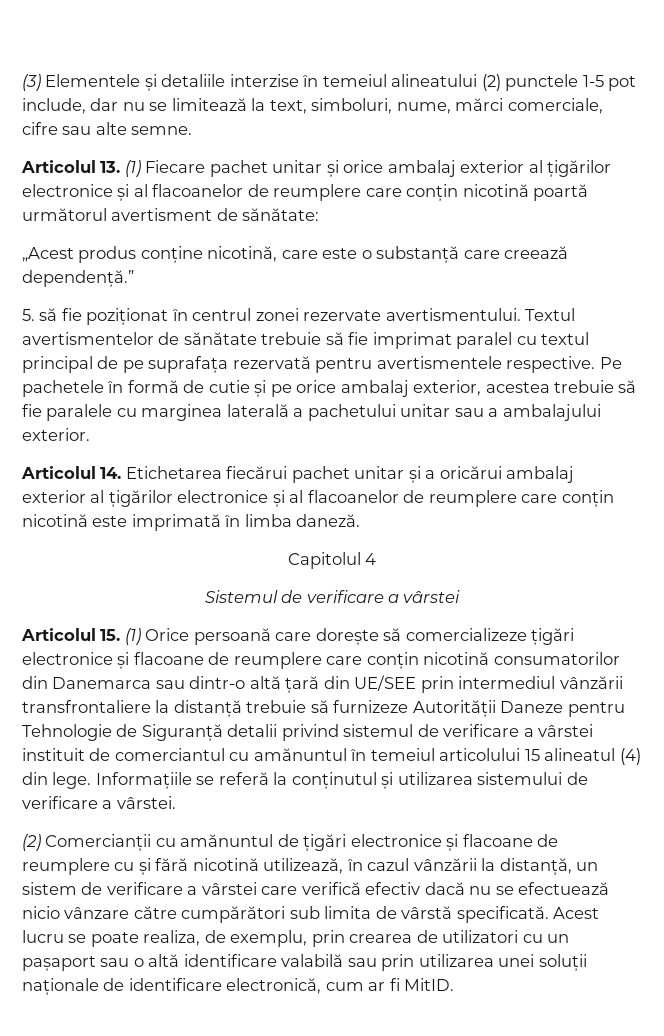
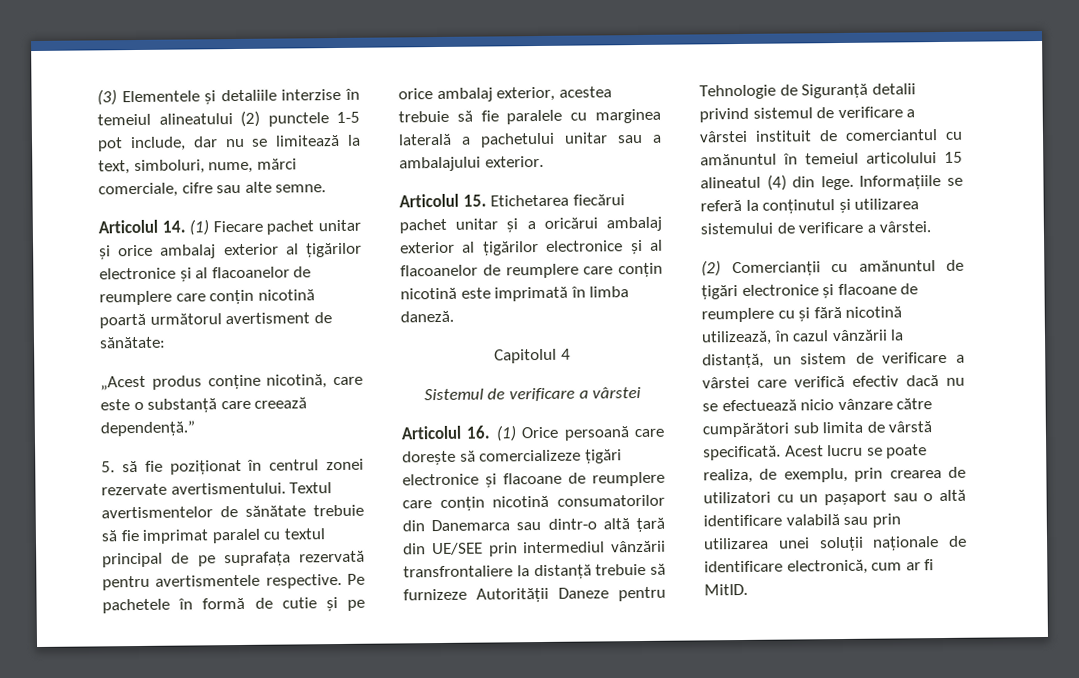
[100,161,121,173] 13. -> [161,220,186,233] 14.
[100,467,122,479] 14. -> [462,194,487,207] 15.
[100,629,121,641] 15. -> [466,425,491,439] 16.

